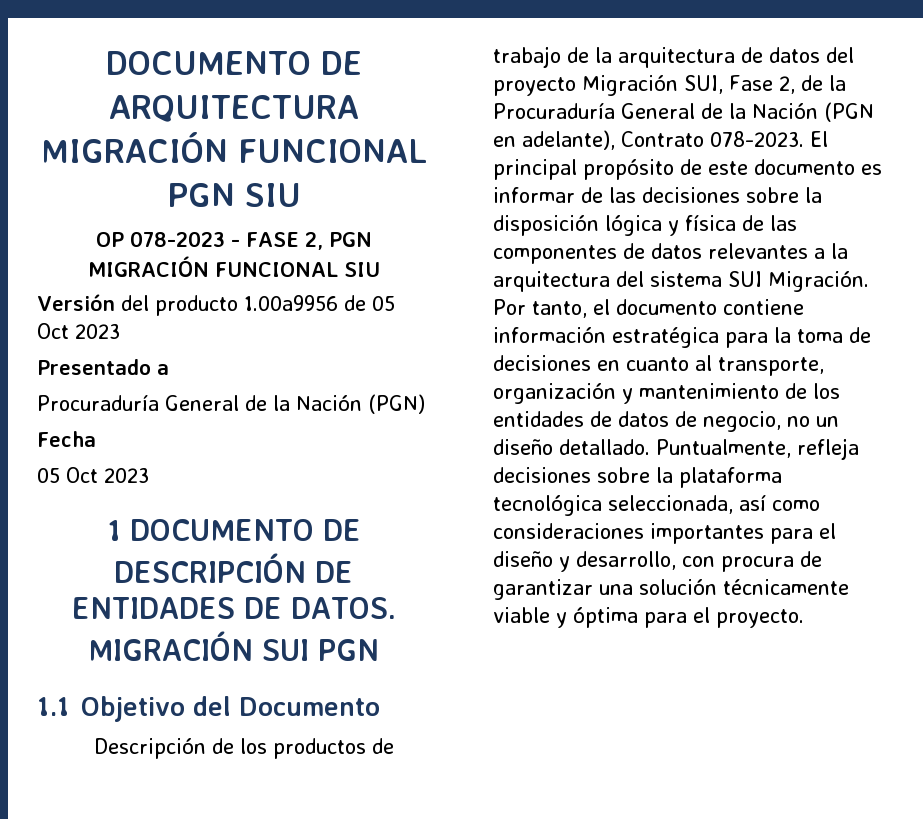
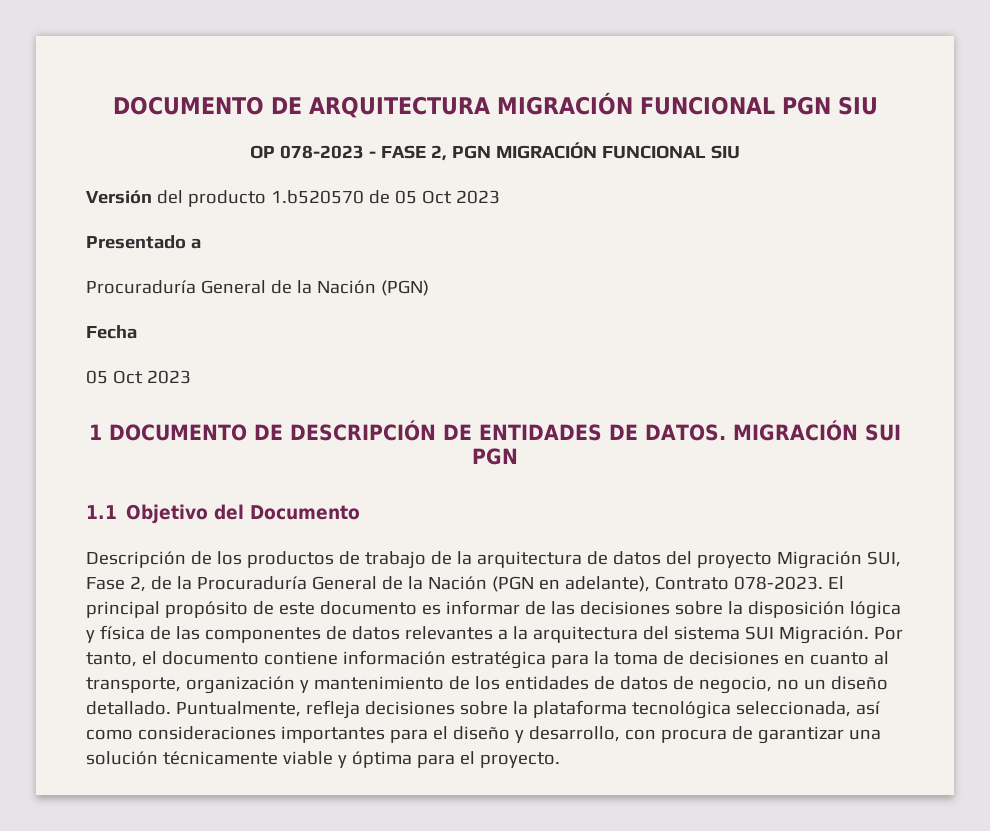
[243,295,338,311] 1.00a9956 -> [270,190,364,204] 1.b520570

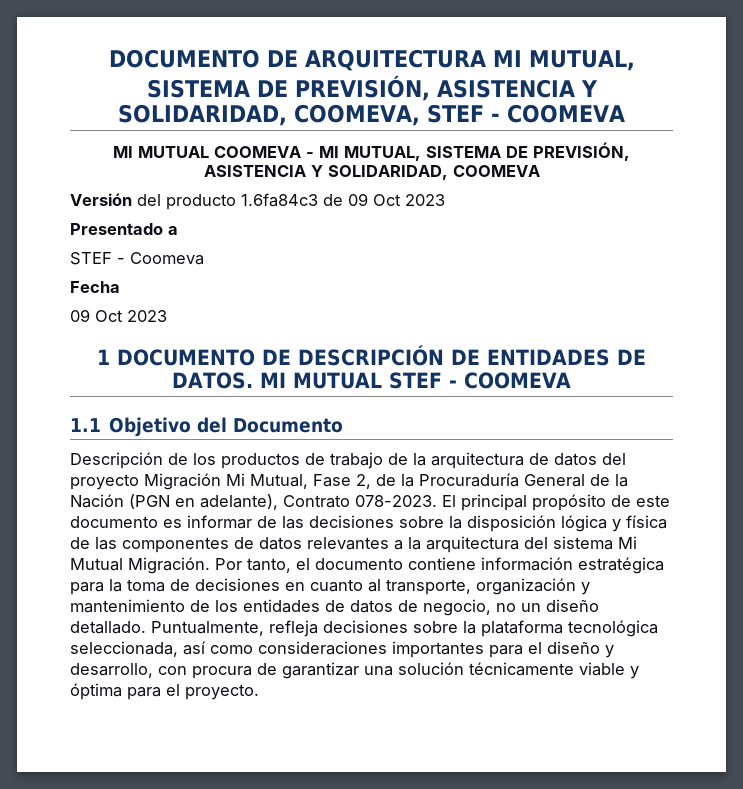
[496,92,878,115] [250,142,740,161] MIGRACIÓN FUNCIONAL PGN SIU // OP 078-2023 - FASE 2, PGN MIGRACIÓN FUNCIONAL SIU -> [492,50,635,71] [146,75,598,101] [118,104,625,126] [113,142,630,161] [203,165,540,180] MI MUTUAL, SISTEMA DE PREVISIÓN, ASISTENCIA Y SOLIDARIDAD, COOMEVA, STEF - COOMEVA // MI MUTUAL COOMEVA - MI MUTUAL, SISTEMA DE PREVISIÓN, ASISTENCIA Y SOLIDARIDAD, COOMEVA
[270,190,417,204] 1.b520570 de 05 -> [241,193,368,207] 1.6fa84c3 de 09
[86,280,429,296] Procuraduría General de la Nación (PGN) -> [70,252,204,265] STEF - Coomeva
[86,370,108,384] 05 -> [70,309,90,322] 09
[732,420,901,441] [472,448,518,465] MIGRACIÓN SUI PGN -> [259,372,572,389] MI MUTUAL STEF - COOMEVA
[866,551,901,567] SUI, -> [226,473,308,489] Mi Mutual,
[744,626,774,640] SUI -> [618,536,637,549] [70,558,123,571] Mi Mutual

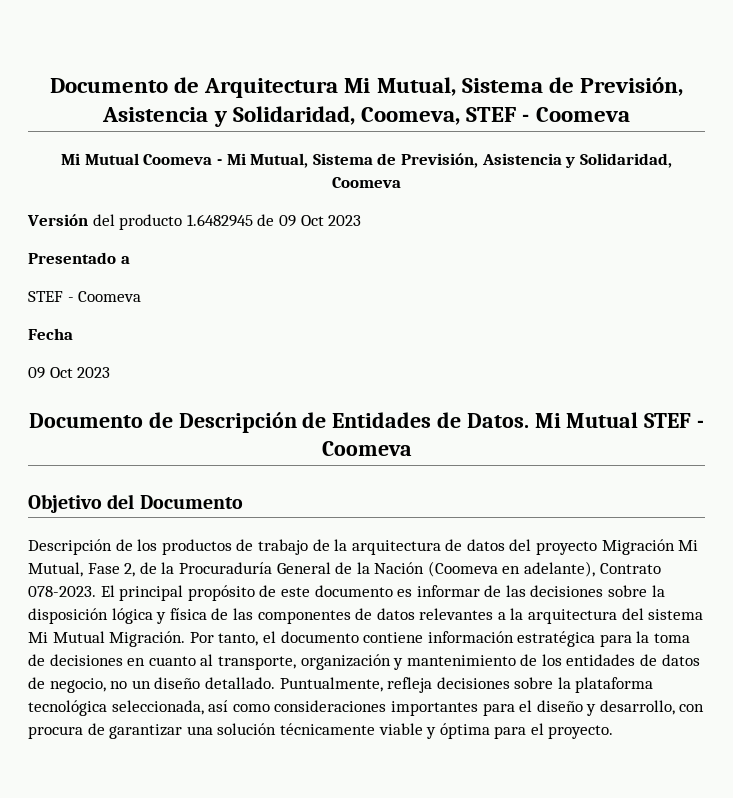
[108,49,635,71] [146,75,598,101] [118,104,625,126] [113,142,630,161] [203,165,540,180] DOCUMENTO DE ARQUITECTURA MI MUTUAL, SISTEMA DE PREVISIÓN, ASISTENCIA Y SOLIDARIDAD, COOMEVA, STEF - COOMEVA // MI MUTUAL COOMEVA - MI MUTUAL, SISTEMA DE PREVISIÓN, ASISTENCIA Y SOLIDARIDAD, COOMEVA -> [49,77,684,98] [102,106,630,127] [61,153,672,168] [332,177,401,188] Documento de Arquitectura Mi Mutual, Sistema de Previsión, Asistencia y Solidaridad, Coomeva, STEF - Coomeva // Mi Mutual Coomeva - Mi Mutual, Sistema de Previsión, Asistencia y Solidaridad, Coomeva
[241,193,318,207] 1.6fa84c3 -> [186,214,253,227] 1.6482945
[97,345,646,366] [171,372,572,389] [70,418,101,432] 1 DOCUMENTO DE DESCRIPCIÓN DE ENTIDADES DE DATOS. MI MUTUAL STEF - COOMEVA // 1.1 -> [28,412,705,433] [321,441,412,456] Documento de Descripción de Entidades de Datos. Mi Mutual STEF - Coomeva //
[129,494,170,509] (PGN -> [427,561,498,577] (Coomeva

